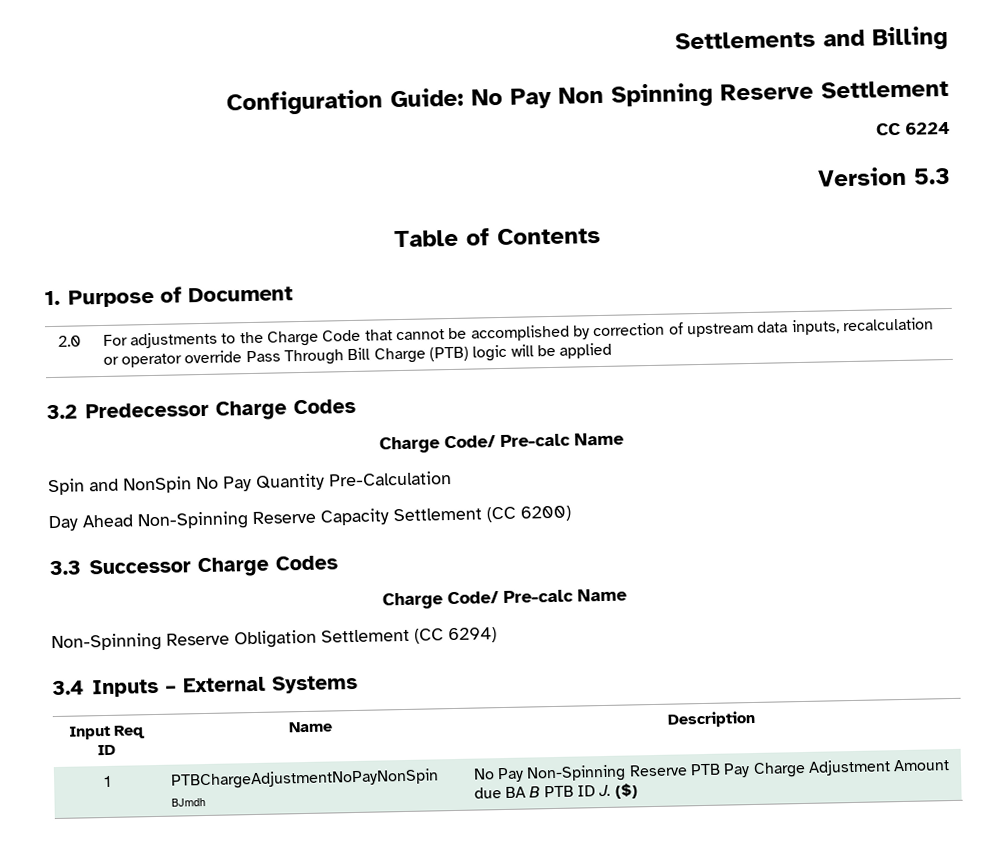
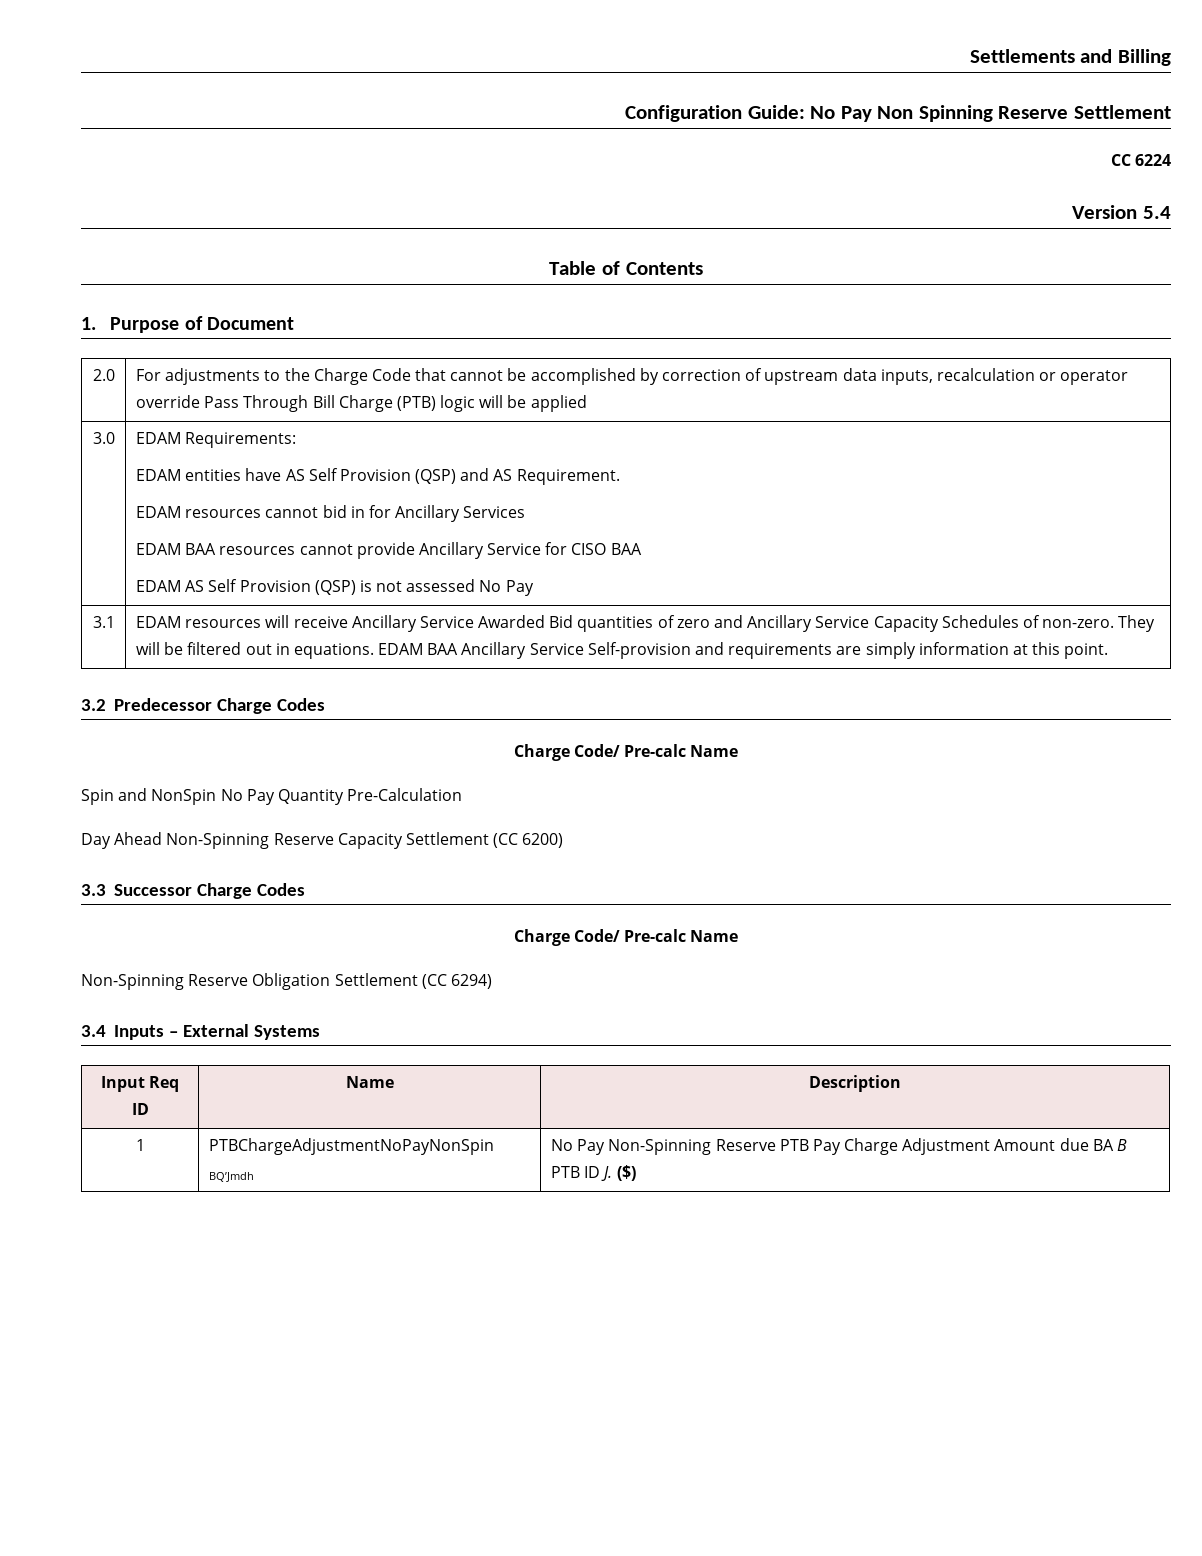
[913,167,951,185] 5.3 -> [1143,206,1172,219] 5.4
(613, 350) none -> [92,432,115,444] [135,432,297,448] [135,468,620,485] [135,505,526,522] [135,542,642,559] [135,579,534,596] [92,616,115,628] [135,615,1156,632] [135,642,1109,659] // 3.0 | EDAM Requirements: // EDAM entities have AS Self Provision (QSP) and AS Requirement. // EDAM resources cannot bid in for Ancillary Services // EDAM BAA resources cannot provide Ancillary Service for CISO BAA // EDAM AS Self Provision (QSP) is not assessed No Pay // 3.1 | EDAM resources will receive Ancillary Service Awarded Bid quantities of zero and Ancillary Service Capacity Schedules of non-zero. They will be filtered out in equations. EDAM BAA Ancillary Service Self-provision and requirements are simply information at this point.
[170,798,206,807] BJmdh -> [208,1172,254,1182] BQ’Jmdh

